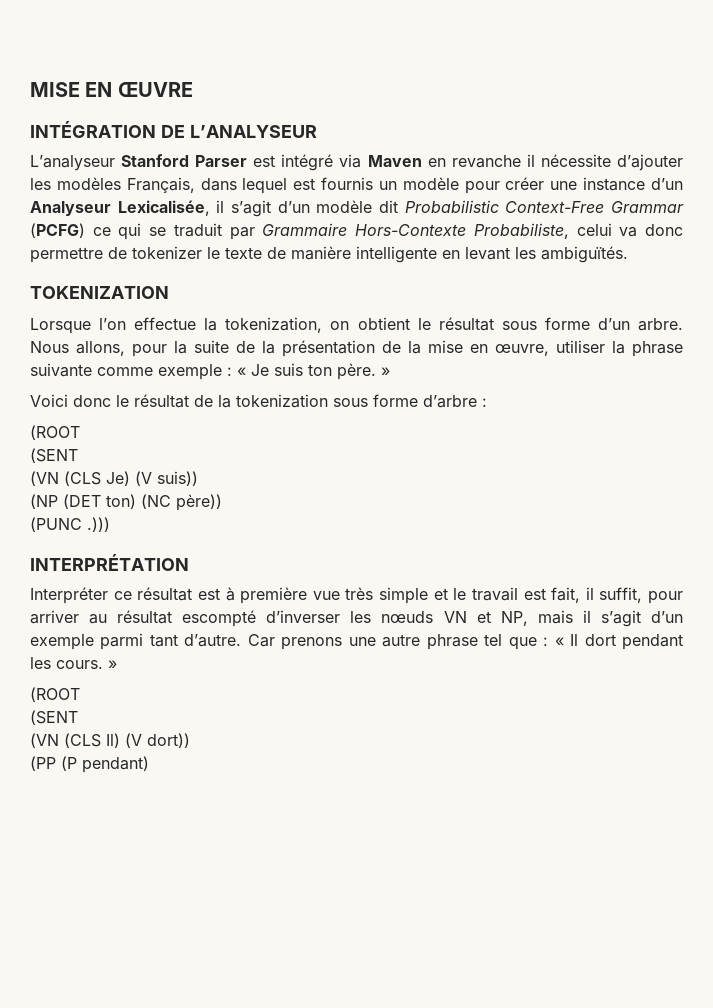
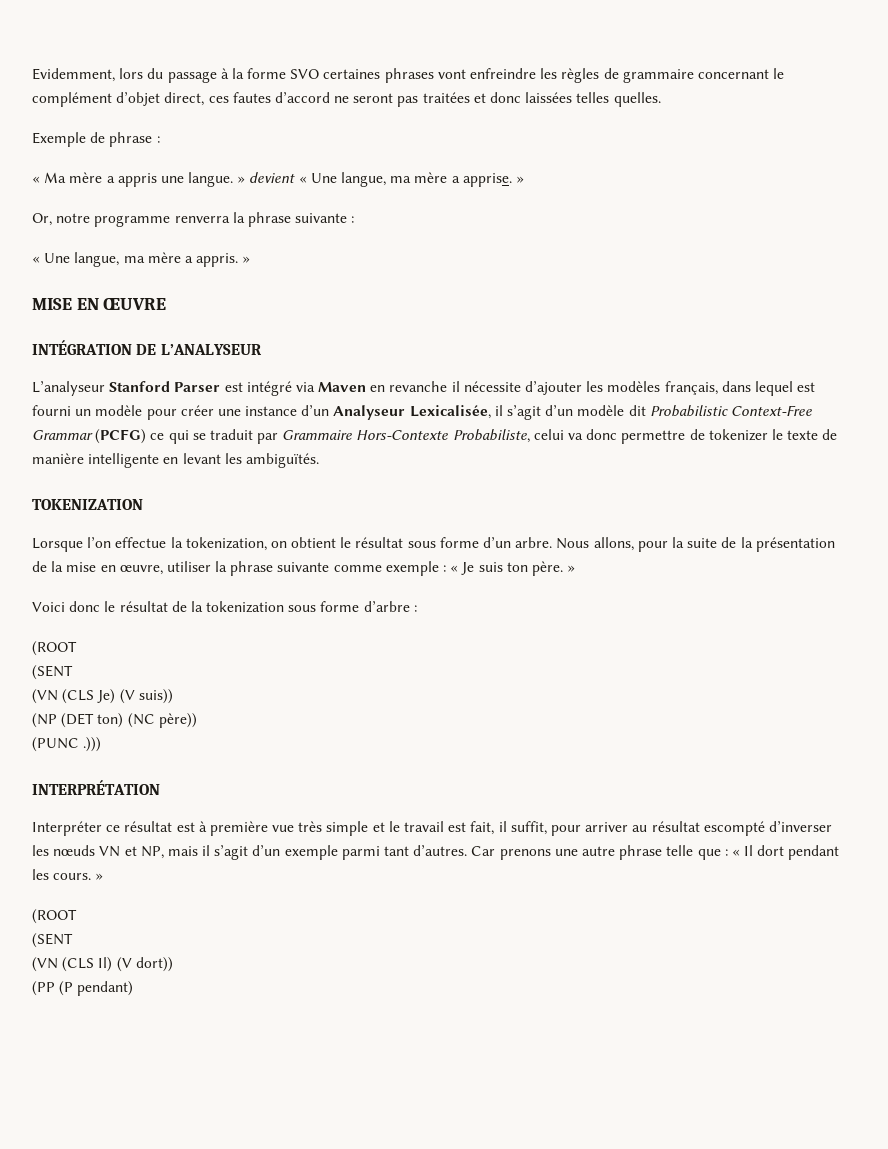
(30, 89) none -> [32,68,785,83] [32,92,661,107] [32,132,160,147] [32,172,524,187] [32,212,355,227] [32,252,251,267] Evidemment, lors du passage à la forme SVO certaines phrases vont enfreindre les règles de grammaire concernant le complément d’objet direct, ces fautes d’accord ne seront pas traitées et donc laissées telles quelles. // Exemple de phrase : // « Ma mère a appris une langue. » devient « Une langue, ma mère a apprise. » // Or, notre programme renverra la phrase suivante : // « Une langue, ma mère a appris. » //
[126,177,195,193] Français, -> [664,381,718,395] français,
[321,177,374,190] fournis -> [32,405,71,416] fourni
[184,634,242,647] d’autre. -> [413,845,468,856] d’autres.
[484,634,503,646] tel -> [666,845,694,856] telle

